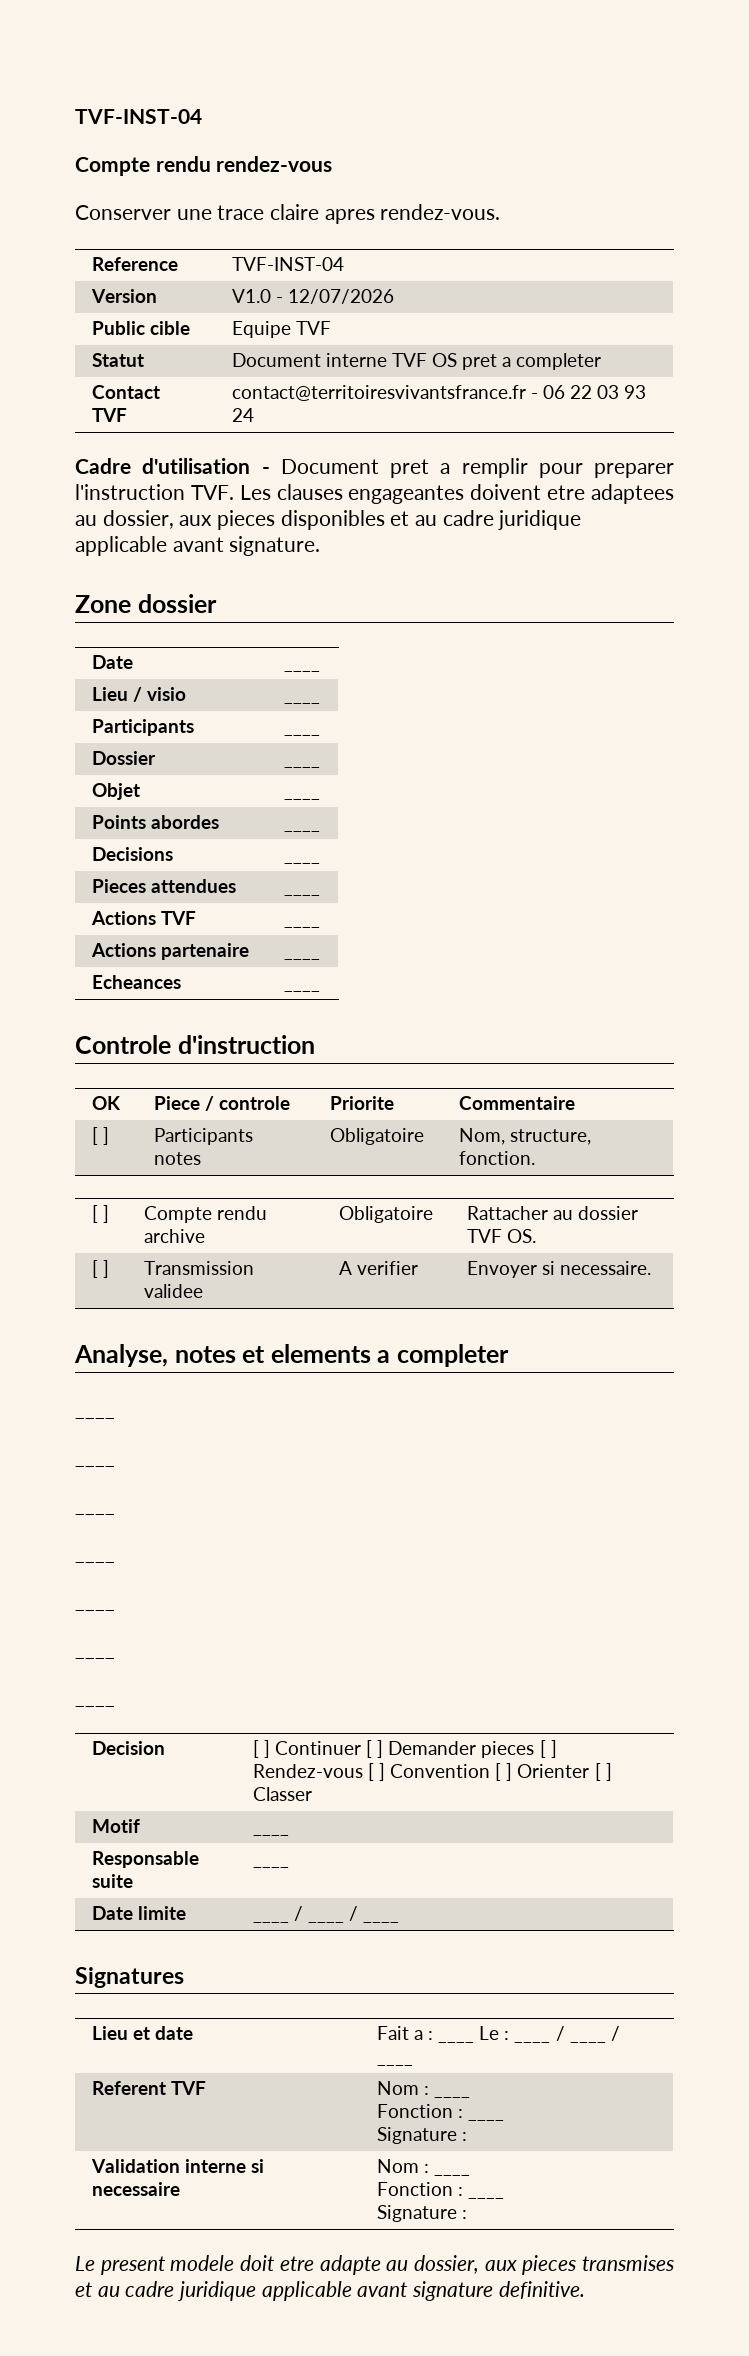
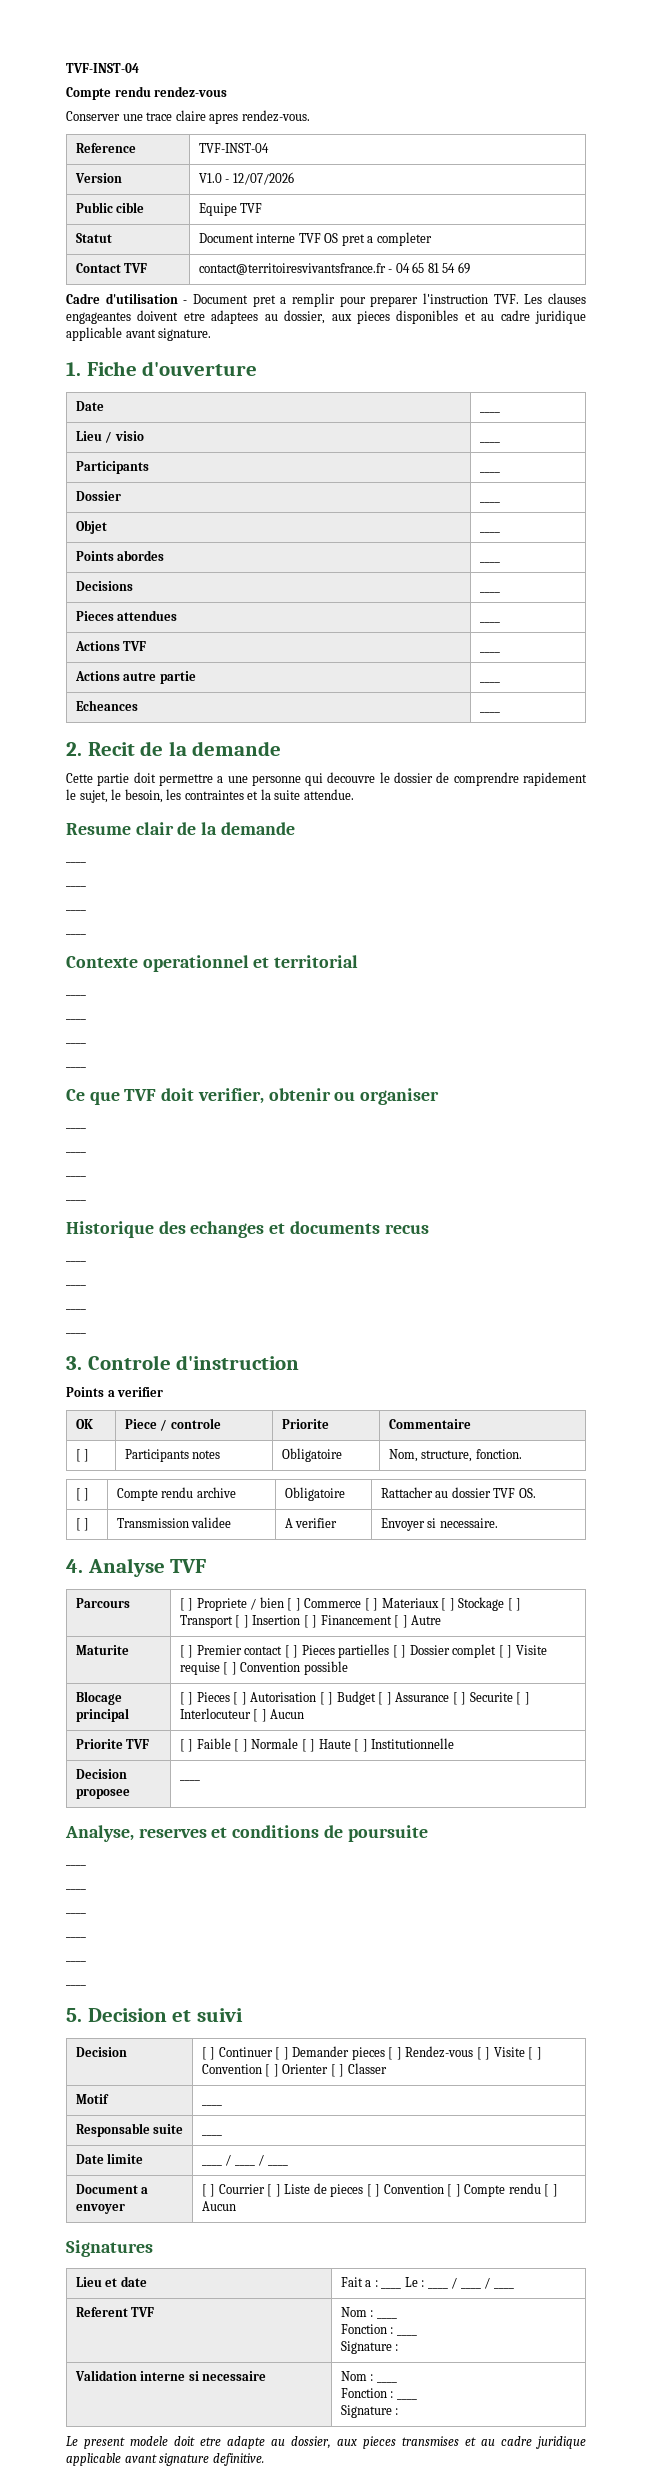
[542,385,647,399] [231,408,254,422] 06 22 03 93 24 -> [395,262,470,274] 04 65 81 54 69
[75,594,217,613] Zone dossier -> [66,361,258,376] 1. Fiche d'ouverture
[160,943,249,960] partenaire -> [123,671,196,684] autre partie
(320, 990) none -> [66,741,282,756] [66,772,588,786] [66,789,354,803] [66,822,295,835] [66,861,86,863] [66,885,86,887] [66,909,86,911] [66,933,86,935] [66,955,359,972] [66,994,86,996] [66,1018,86,1020] [66,1042,86,1044] [66,1066,86,1068] [66,1088,440,1105] [66,1127,86,1129] [66,1151,86,1153] [66,1175,86,1177] [66,1199,86,1201] [66,1221,429,1238] [66,1260,86,1262] [66,1284,86,1286] [66,1308,86,1310] [66,1332,86,1334] [66,1356,82,1370] 2. Recit de la demande // Cette partie doit permettre a une personne qui decouvre le dossier de comprendre rapidement le sujet, le besoin, les contraintes et la suite attendue. // Resume clair de la demande // ____ // ____ // ____ // ____ // Contexte operationnel et territorial // ____ // ____ // ____ // ____ // Ce que TVF doit verifier, obtenir ou organiser // ____ // ____ // ____ // ____ // Historique des echanges et documents recus // ____ // ____ // ____ // ____ // 3.
(315, 1044) none -> [66,1387,164,1397] // Points a verifier
[74,1344,510,1367] [75,1416,115,1419] [75,1464,115,1467] [75,1512,115,1515] [75,1560,115,1563] [75,1608,115,1611] [75,1656,115,1659] [75,1704,115,1707] Analyse, notes et elements a completer // ____ // ____ // ____ // ____ // ____ // ____ // ____ -> [66,1558,207,1577] [75,1598,130,1608] [179,1597,522,1611] [179,1615,442,1628] [75,1645,129,1655] [179,1644,547,1658] [179,1661,348,1675] [75,1691,122,1705] [75,1708,129,1722] [179,1691,530,1705] [179,1708,305,1722] [75,1739,150,1749] [179,1738,455,1752] [75,1769,127,1779] [75,1789,130,1799] [179,1779,200,1781] [65,1825,428,1842] [66,1864,86,1866] [66,1888,86,1890] [66,1912,86,1914] [66,1936,86,1938] [66,1960,86,1962] [66,1984,86,1986] [66,2008,243,2022] 4. Analyse TVF // Parcours | [ ] Propriete / bien [ ] Commerce [ ] Materiaux [ ] Stockage [ ] Transport [ ] Insertion [ ] Financement [ ] Autre // Maturite | [ ] Premier contact [ ] Pieces partielles [ ] Dossier complet [ ] Visite requise [ ] Convention possible // Blocage principal | [ ] Pieces [ ] Autorisation [ ] Budget [ ] Assurance [ ] Securite [ ] Interlocuteur [ ] Aucun // Priorite TVF | [ ] Faible [ ] Normale [ ] Haute [ ] Institutionnelle // Decision proposee | ____ // Analyse, reserves et conditions de poursuite // ____ // ____ // ____ // ____ // ____ // ____ // 5. Decision et suivi
(385, 1772) none -> [493,2047,542,2060] Visite [ ]
(400, 1921) none -> [75,2184,149,2194] [75,2204,125,2214] [201,2183,558,2197] [201,2201,236,2211] // Document a envoyer | [ ] Courrier [ ] Liste de pieces [ ] Convention [ ] Compte rendu [ ] Aucun

